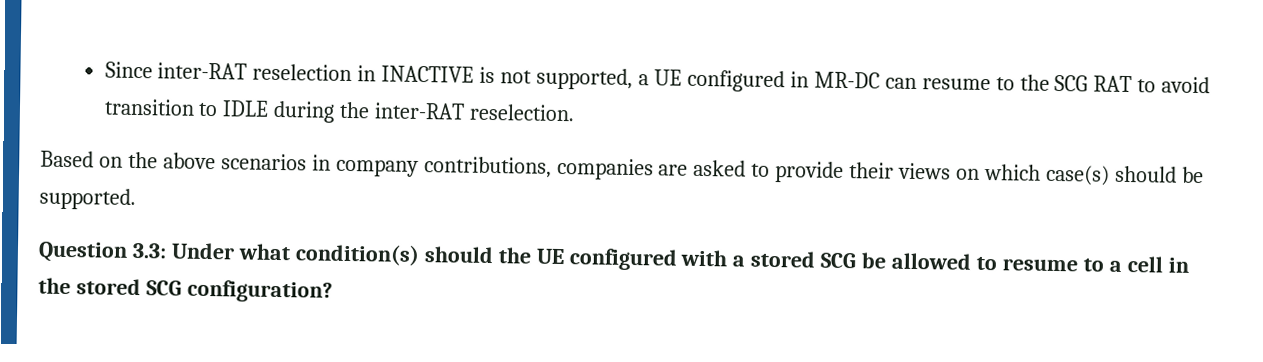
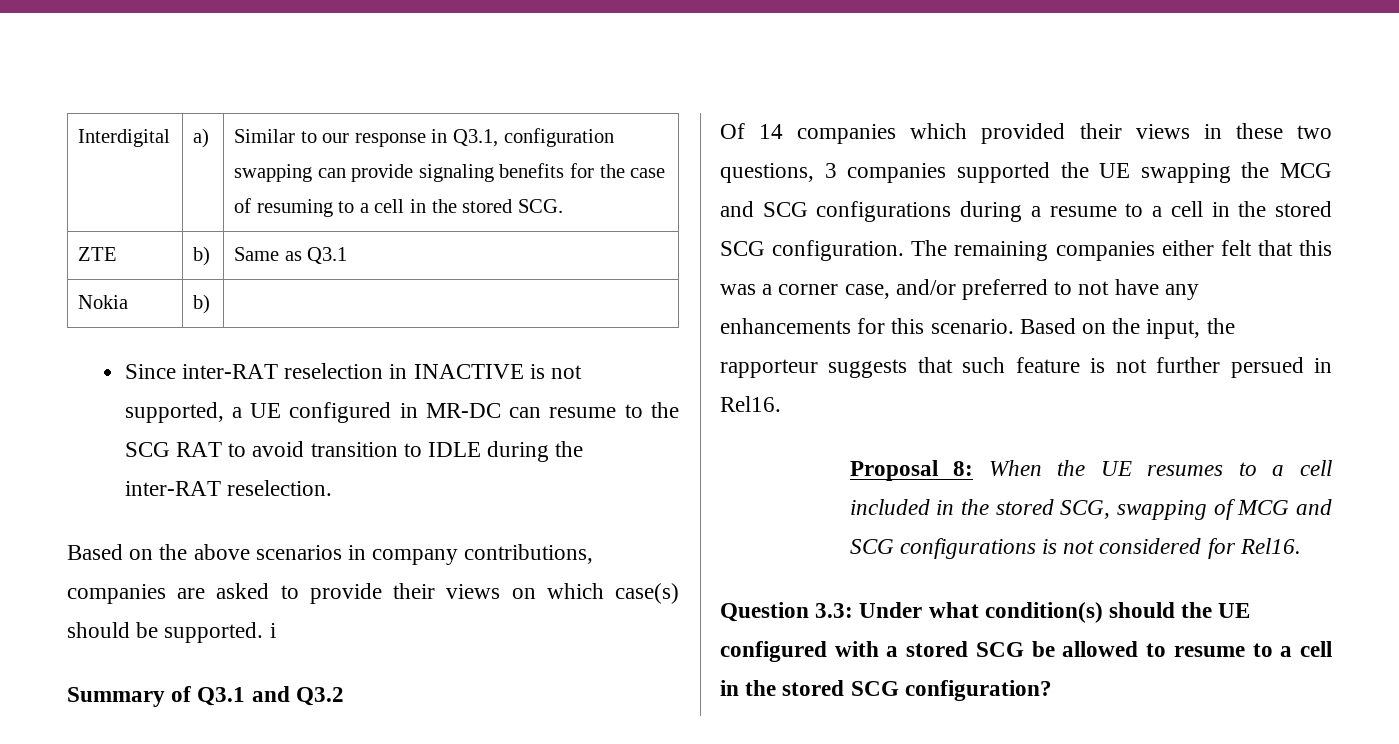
(104, 70) none -> [78,129,171,147] [193,128,210,148] [234,128,614,147] [234,163,666,182] [234,198,563,217] [78,247,118,261] [193,246,211,266] [234,247,348,264] [78,295,129,309] [193,294,211,314] Interdigital | a) | Similar to our response in Q3.1, configuration swapping can provide signaling benefits for the case of resuming to a cell in the stored SCG. // ZTE | b) | Same as Q3.1 // Nokia | b) | //
(136, 198) none -> [269,623,276,638] [67,686,344,707] [720,123,1332,144] [720,162,1332,183] [720,201,1332,222] [720,240,1332,261] [720,279,1199,300] [720,318,1235,339] [720,357,1332,378] [720,396,781,412] [849,460,1332,481] [849,499,1332,520] [849,538,1301,559] i // Summary of Q3.1 and Q3.2 // Of 14 companies which provided their views in these two questions, 3 companies supported the UE swapping the MCG and SCG configurations during a resume to a cell in the stored SCG configuration. The remaining companies either felt that this was a corner case, and/or preferred to not have any enhancements for this scenario. Based on the input, the rapporteur suggests that such feature is not further persued in Rel16. // Proposal 8: When the UE resumes to a cell included in the stored SCG, swapping of MCG and SCG configurations is not considered for Rel16.

